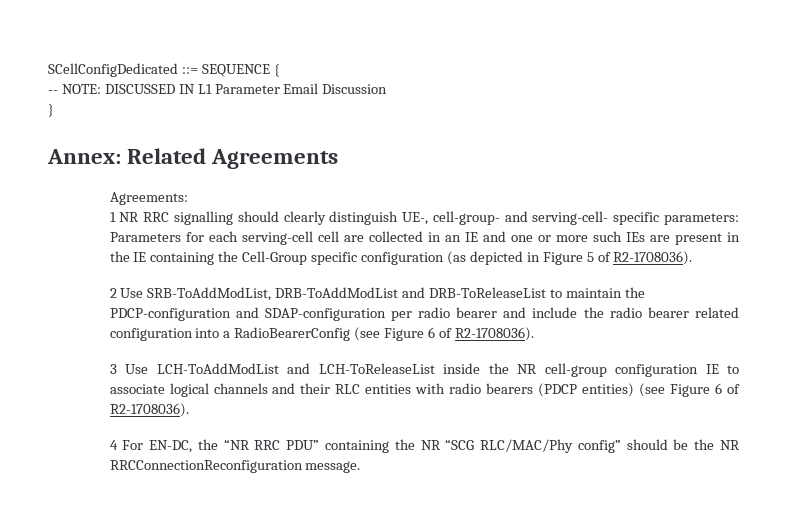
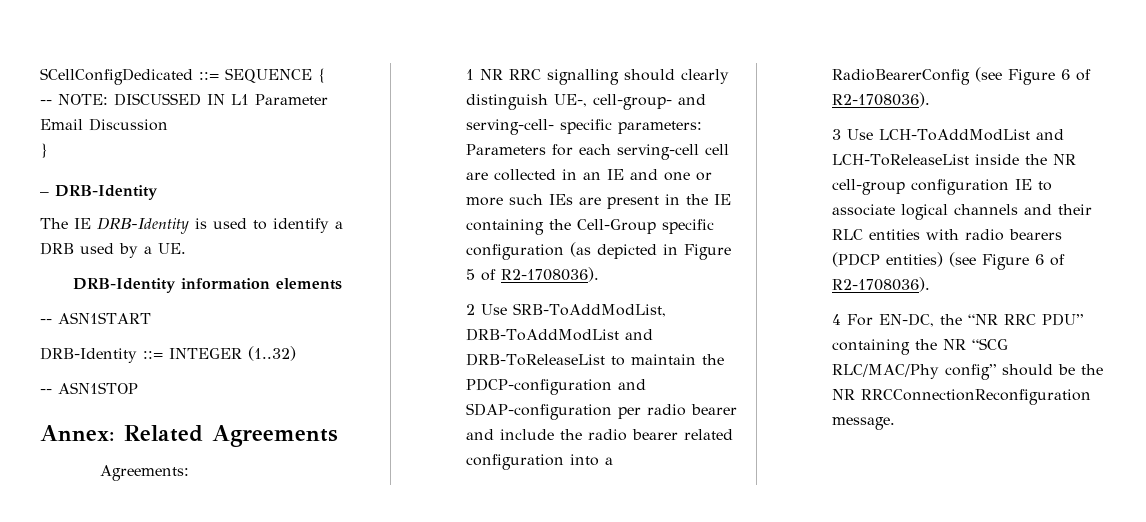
(54, 110) none -> [40,185,158,200] [40,217,343,234] [40,242,186,258] [72,278,342,293] [40,312,151,324] [40,346,296,363] [40,382,138,394] // – DRB-Identity // The IE DRB-Identity is used to identify a DRB used by a UE. // DRB-Identity information elements // -- ASN1START // DRB-Identity ::= INTEGER (1..32) // -- ASN1STOP

